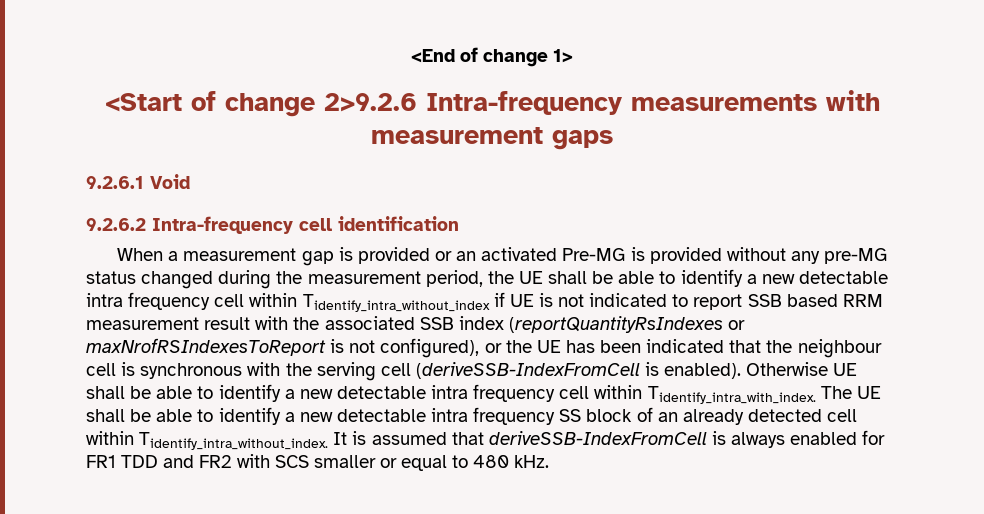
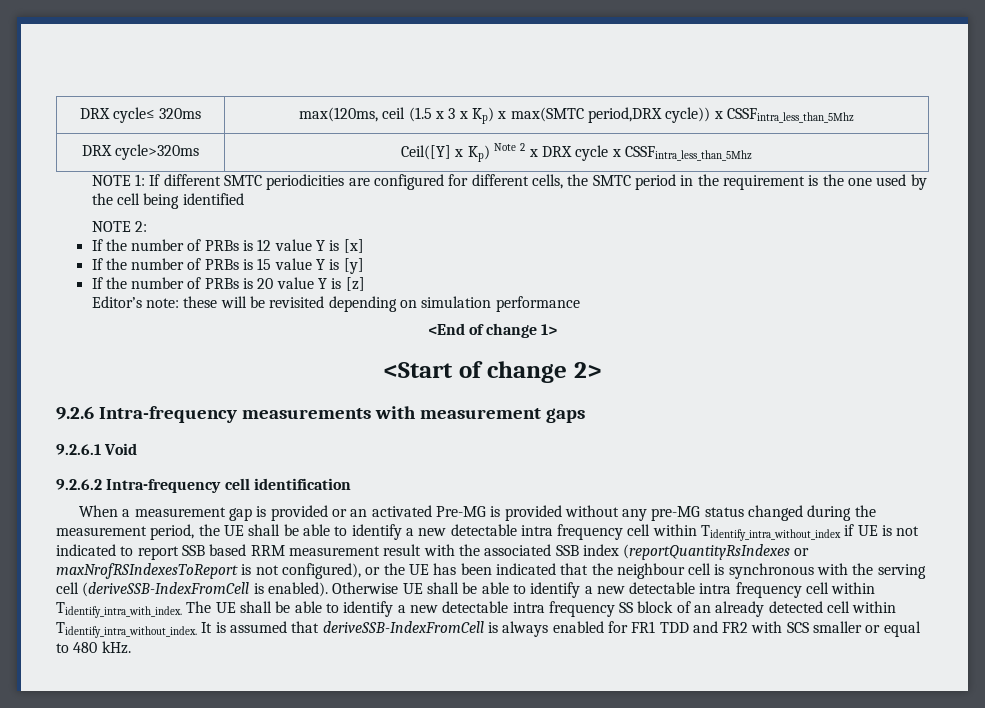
(410, 56) none -> [79,107,202,123] [299,107,854,124] [81,144,200,160] [401,143,752,162] [91,174,927,190] [91,193,244,209] [91,221,148,232] [91,239,364,253] [91,258,364,274] [91,277,365,291] [91,296,580,312] DRX cycle≤ 320ms | max(120ms, ceil (1.5 x 3 x Kp) x max(SMTC period,DRX cycle)) x CSSFintra_less_than_5Mhz // DRX cycle>320ms | Ceil([Y] x Kp) Note 2 x DRX cycle x CSSFintra_less_than_5Mhz // NOTE 1: If different SMTC periodicities are configured for different cells, the SMTC period in the requirement is the one used by the cell being identified // NOTE 2: // If the number of PRBs is 12 value Y is [x] // If the number of PRBs is 15 value Y is [y] // If the number of PRBs is 20 value Y is [z] // Editor’s note: these will be revisited depending on simulation performance //
[323,93,417,112] 2>9.2.6 -> [573,362,602,378] [56,406,94,420] 2> // 9.2.6

